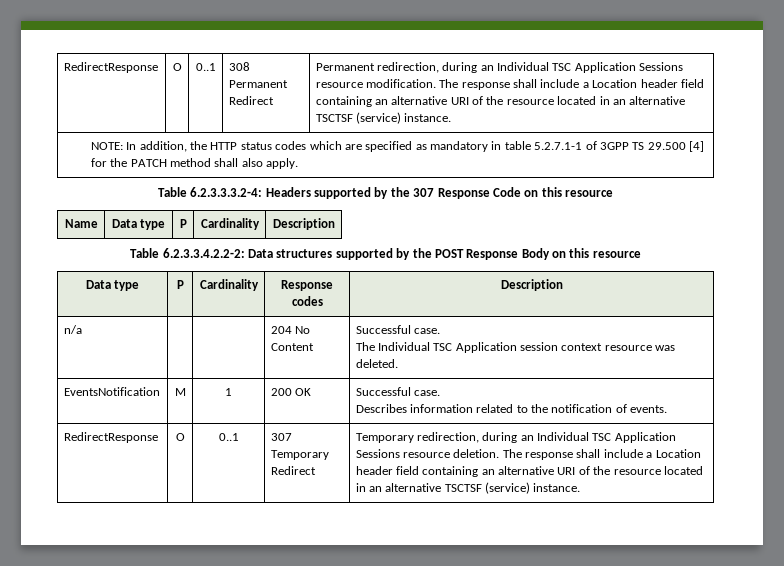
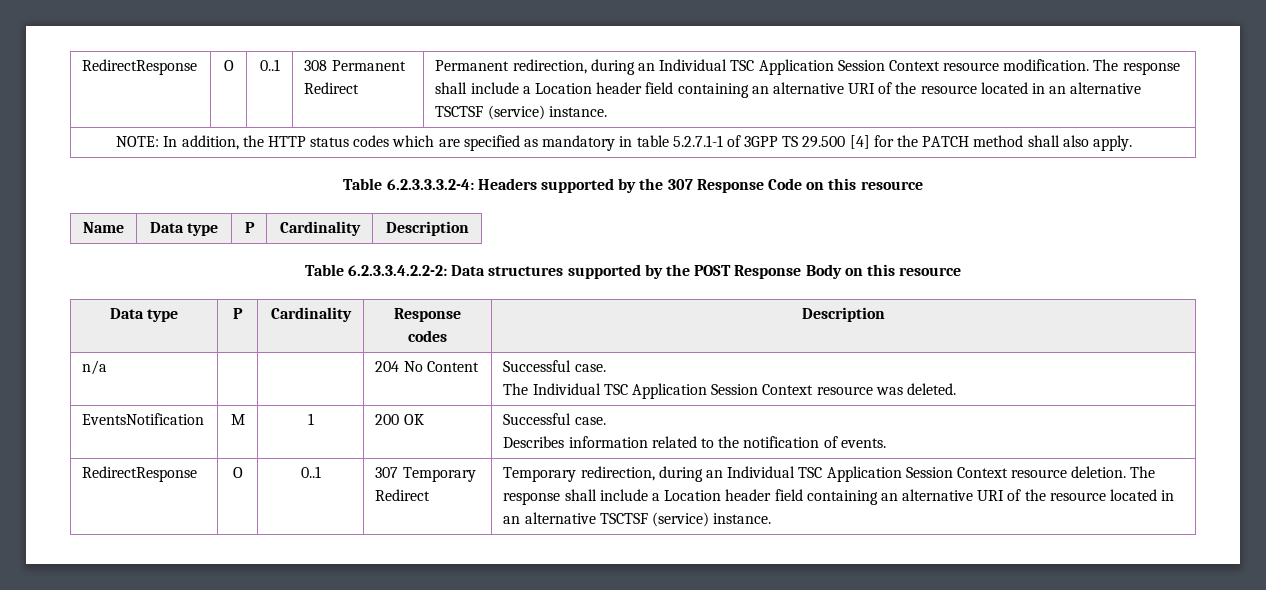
[639,62,684,71] Sessions -> [837,60,940,71] Session Context
[520,342,603,351] session context -> [711,384,814,395] Session Context
[355,449,400,458] Sessions -> [905,467,1008,478] Session Context

